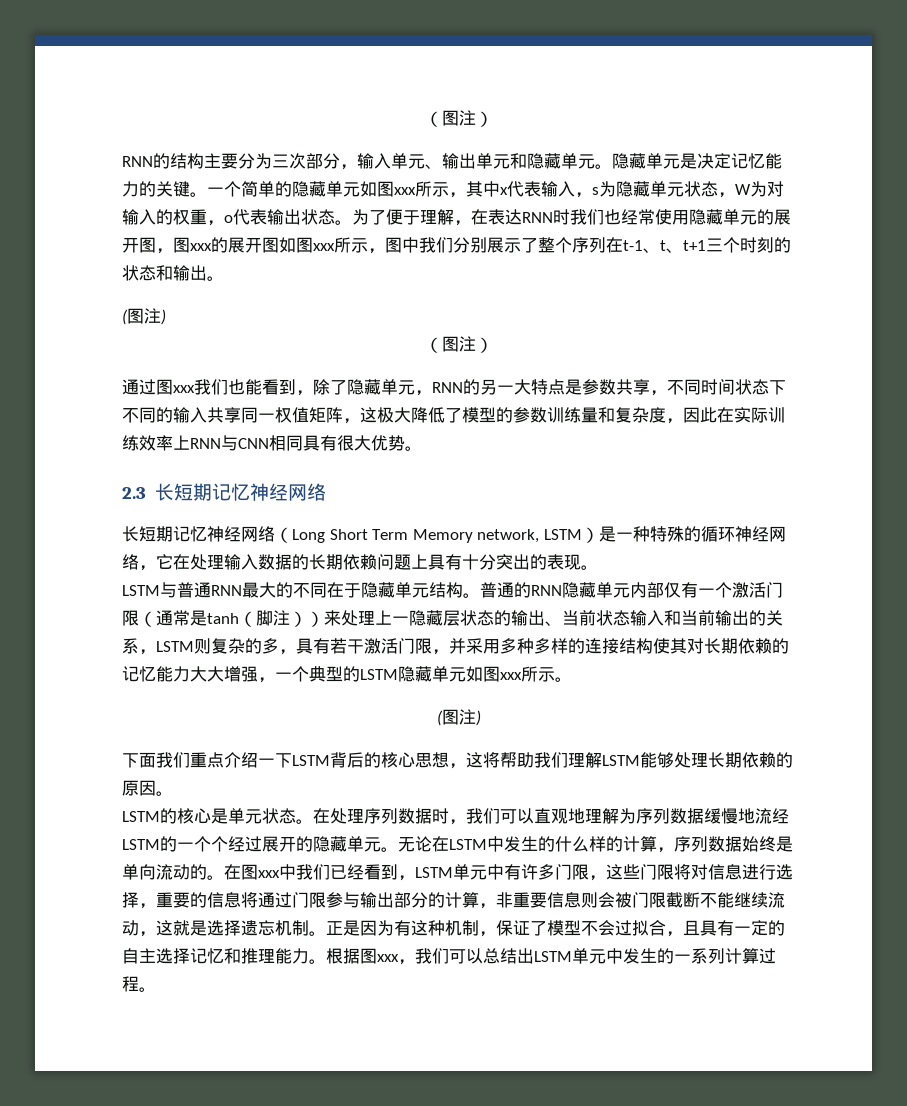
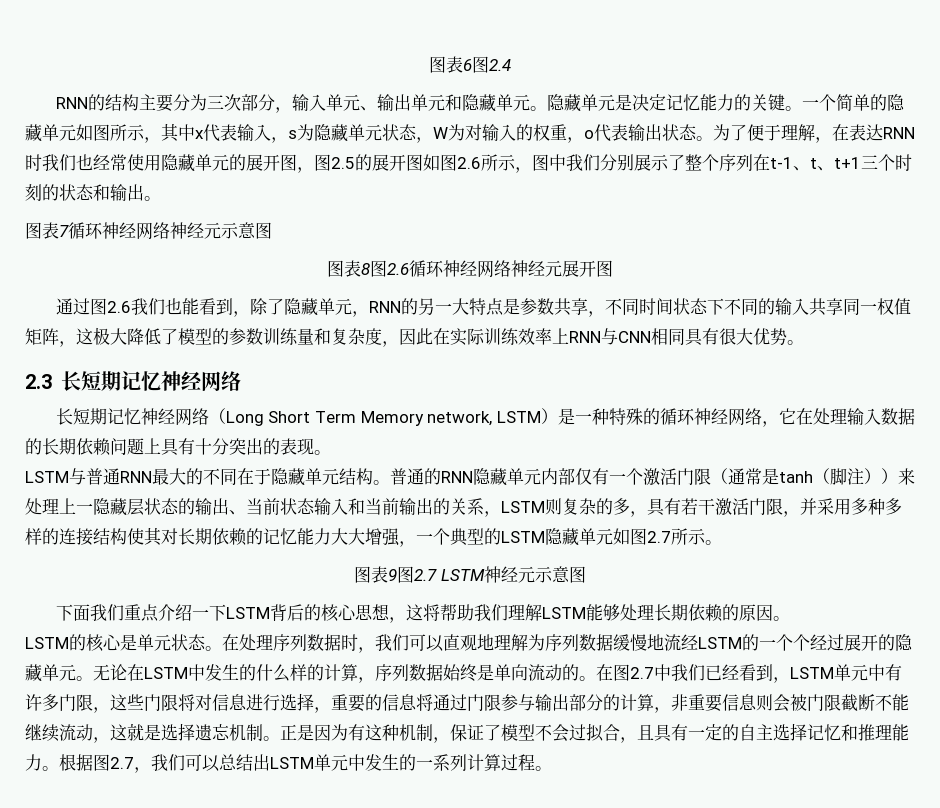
[424,110,493,127] （图注） -> [429,56,511,73] 图表6图2.4
[394,187,416,195] xxx -> (110, 132) none
[190,243,212,251] xxx -> [331,157,355,169] 2.5
[313,243,335,251] xxx -> [457,157,481,169] 2.6
[122,308,166,325] [424,336,493,353] (图注) // （图注） -> [25,222,272,240] [327,260,613,278] 图表7循环神经网络神经元示意图 // 图表8图2.6循环神经网络神经元展开图
[173,385,195,393] xxx -> [106,301,131,313] 2.6
[500,672,522,680] xxx -> [647,531,671,543] 2.7
[436,709,481,726] (图注) -> [354,566,586,583] 图表9图2.7 LSTM神经元示意图
[258,870,280,878] xxx -> [630,667,654,679] 2.7
[377,954,399,962] xxx -> [110,757,134,769] 2.7

